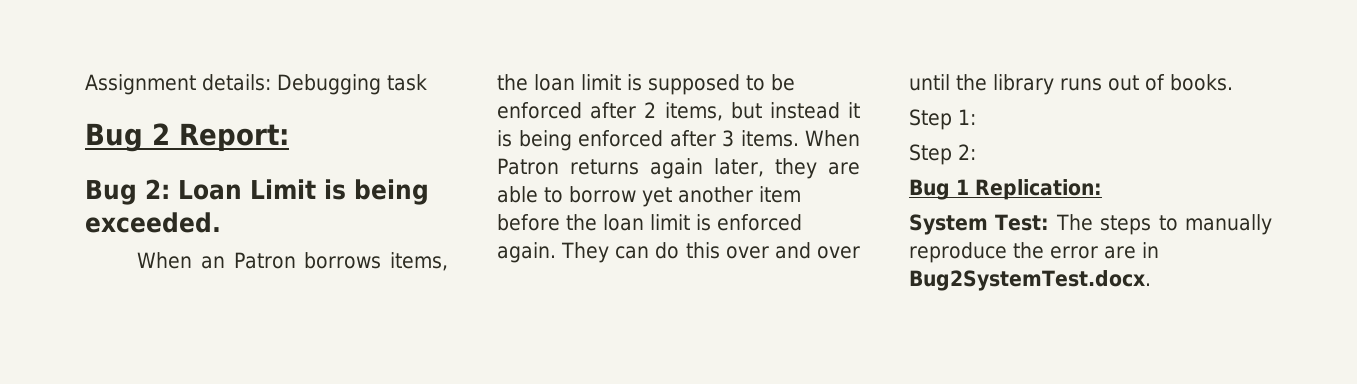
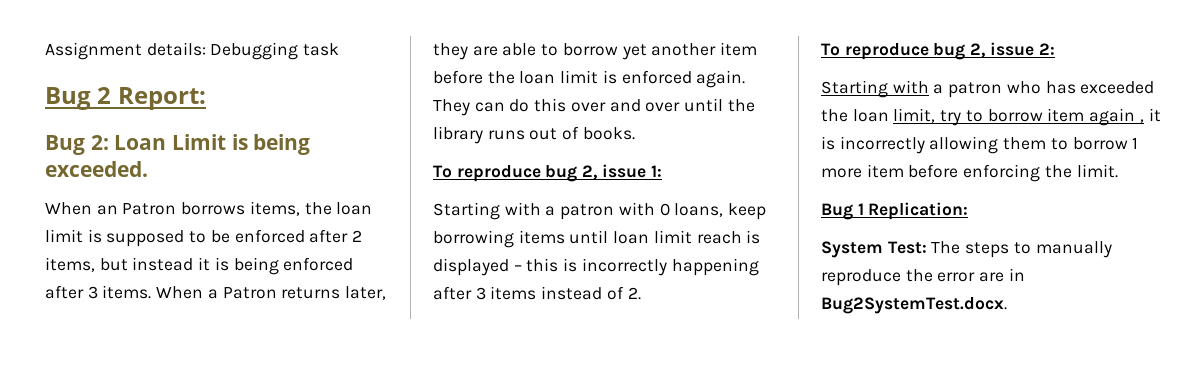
(860, 138) none -> [207,289,218,299] a
[649,158,703,179] again -> (341, 293) none
[909,109,976,130] [909,144,976,165] Step 1: // Step 2: -> [433,164,662,182] [433,202,767,220] [433,230,761,248] [433,258,759,276] [433,286,641,300] [821,42,1055,60] [821,80,1155,98] [821,108,1161,126] [821,136,1139,154] [821,164,1118,182] To reproduce bug 2, issue 1: // Starting with a patron with 0 loans, keep borrowing items until loan limit reach is displayed – this is incorrectly happening after 3 items instead of 2. // To reproduce bug 2, issue 2: // Starting with a patron who has exceeded the loan limit, try to borrow item again , it is incorrectly allowing them to borrow 1 more item before enforcing the limit.

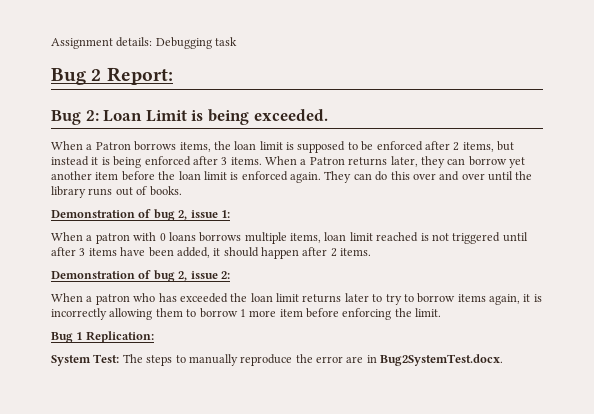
[96,205,118,215] an -> [86,144,93,150] a
[472,43,559,56] are able to -> [447,158,466,165] can
[433,165,541,182] To reproduce -> [51,209,152,218] Demonstration of
[433,202,541,220] Starting with -> [51,232,83,241] When
[674,203,767,220] [433,230,761,248] [433,258,759,276] [433,286,641,300] [821,43,929,60] loans, keep borrowing items until loan limit reach is displayed – this is incorrectly happening after 3 items instead of 2. // To reproduce -> [168,232,528,244] [51,247,372,259] [51,270,152,279] loans borrows multiple items, loan limit reached is not triggered until after 3 items have been added, it should happen after 2 items. // Demonstration of
[821,80,929,98] Starting with -> [51,293,83,302] When
[893,108,1144,126] limit, try to borrow item again , -> [276,293,520,305] limit returns later to try to borrow items again,

